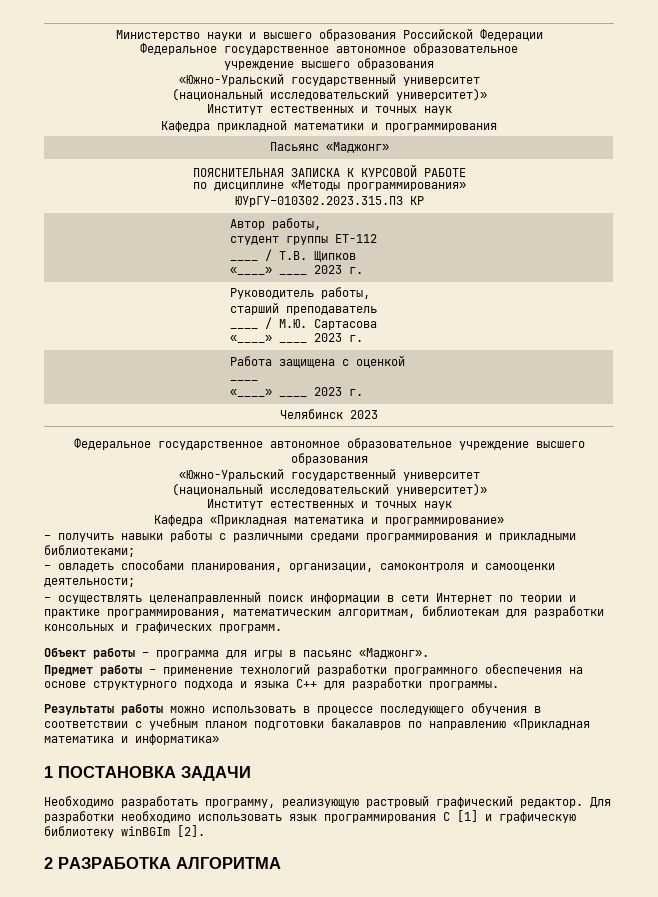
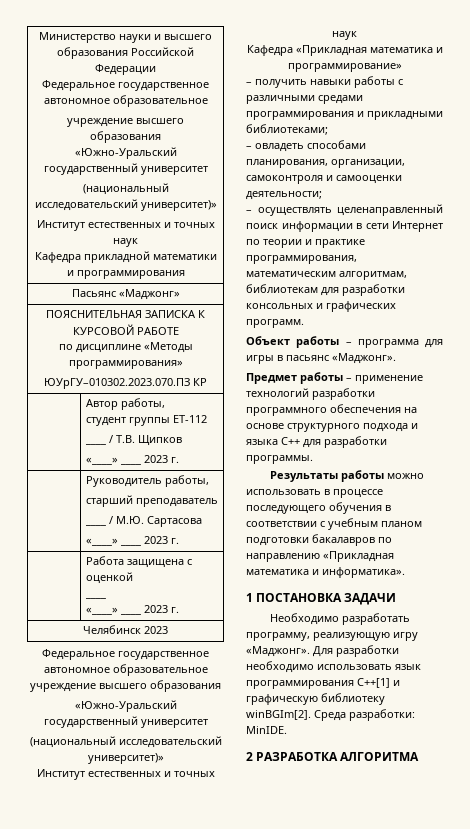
[234,196,403,207] ЮУрГУ–010302.2023.315.ПЗ -> [43,378,190,389] ЮУрГУ–010302.2023.070.ПЗ
[135,734,219,745] информатика» -> [322,567,405,578] информатика».
[366,795,583,808] растровый графический редактор. -> [393,632,418,641] [246,646,310,657] игру «Маджонг».
[443,810,478,822] С [1] -> [357,678,390,688] C++[1]
[121,825,205,837] winBGIm [2]. -> [246,709,415,721] [246,726,287,734] winBGIm[2]. Среда разработки: MinIDE.

